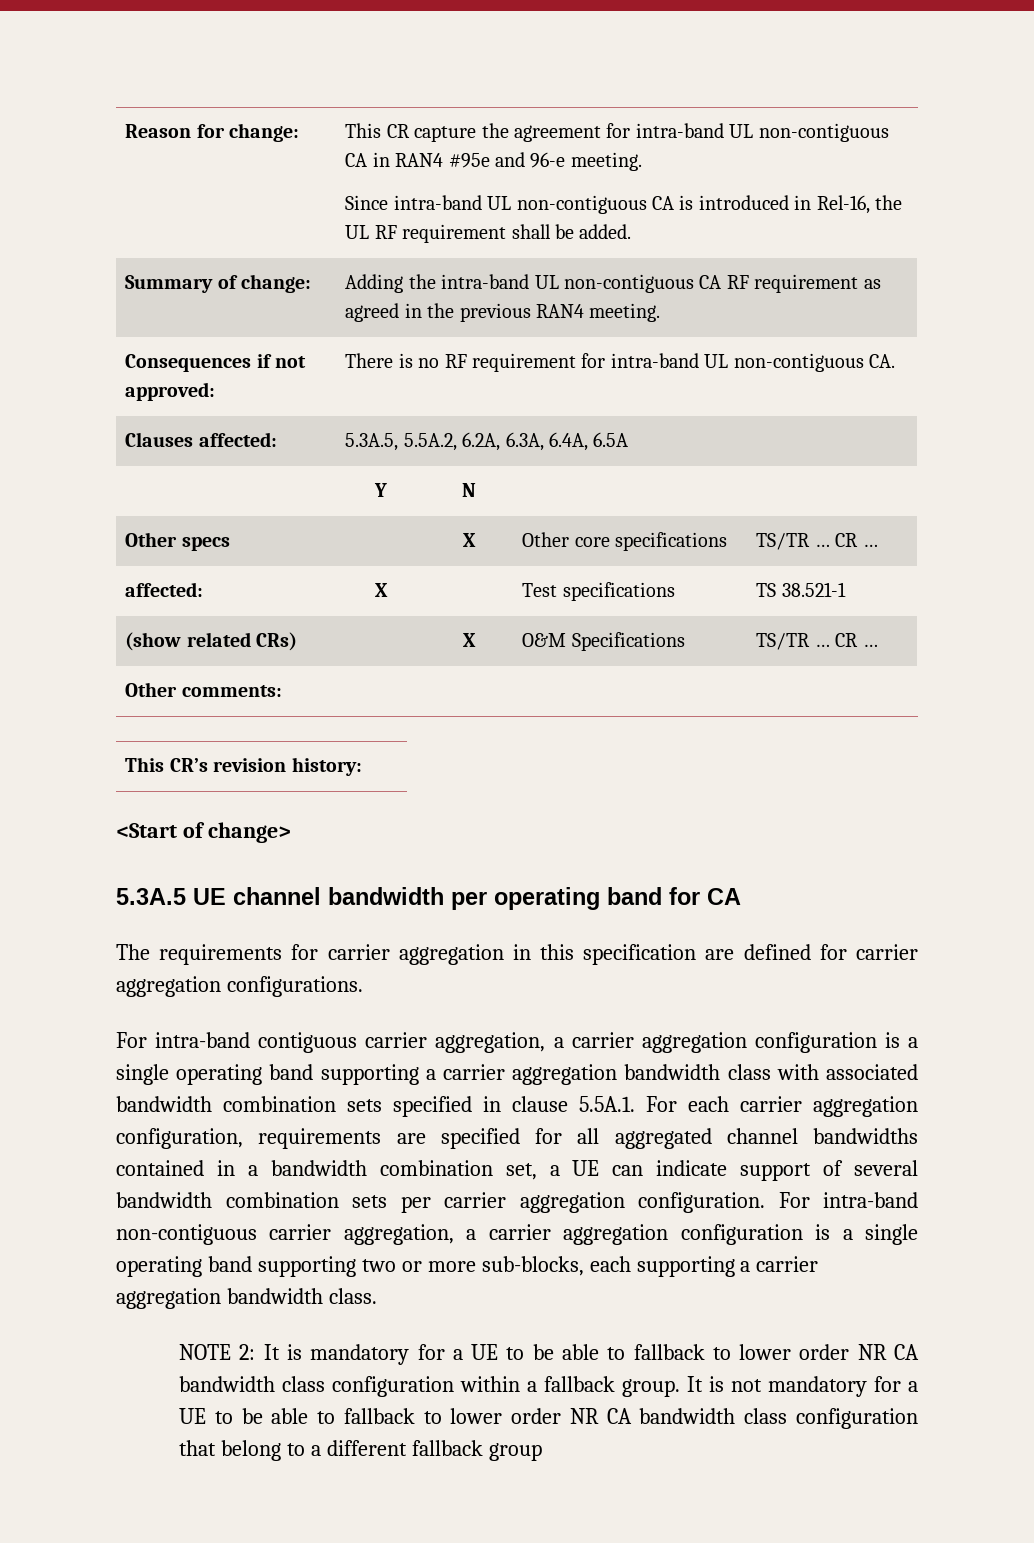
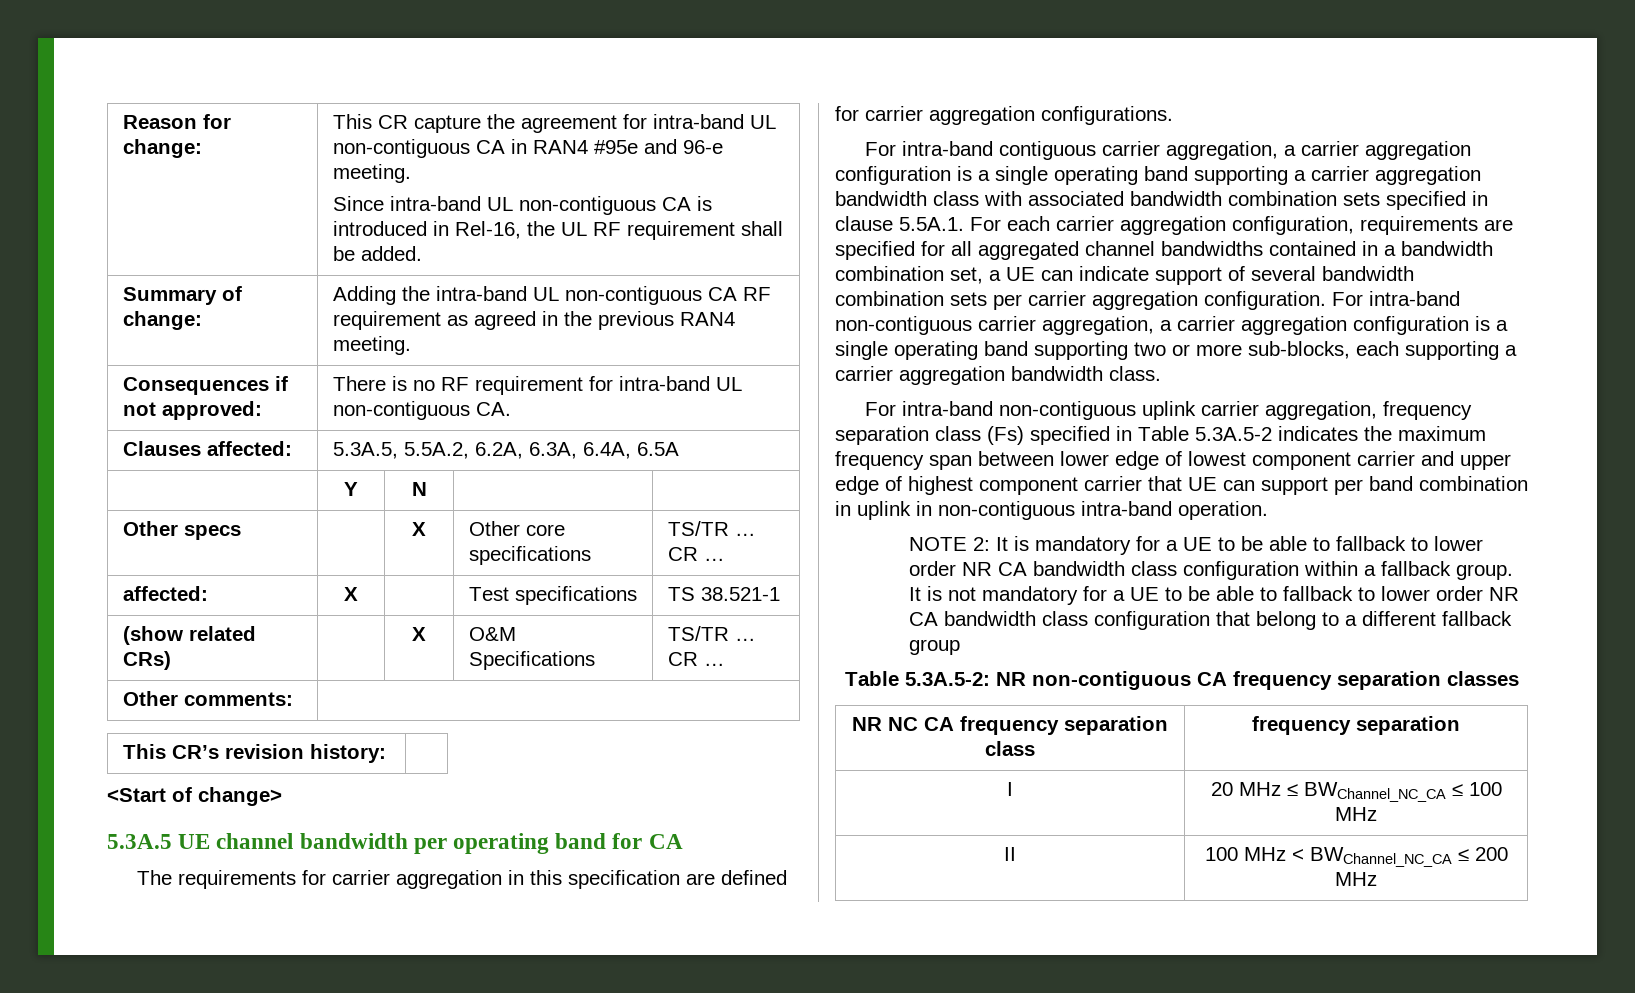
(377, 1296) none -> [864,401,1472,420] [835,426,1486,445] [835,451,1511,470] [835,476,1528,495] [835,501,1268,520] // For intra-band non-contiguous uplink carrier aggregation, frequency separation class (Fs) specified in Table 5.3A.5-2 indicates the maximum frequency span between lower edge of lowest component carrier and upper edge of highest component carrier that UE can support per band combination in uplink in non-contiguous intra-band operation.
(542, 1452) none -> [844,671,1519,690] [852,716,1168,735] [985,741,1035,756] [1252,716,1460,735] [1007,782,1013,796] [1210,782,1502,802] [1335,807,1377,821] [1004,847,1016,861] [1204,847,1508,867] [1335,872,1377,886] // Table 5.3A.5-2: NR non-contiguous CA frequency separation classes // NR NC CA frequency separation class | frequency separation // I | 20 MHz ≤ BWChannel_NC_CA ≤ 100 MHz // II | 100 MHz < BWChannel_NC_CA ≤ 200 MHz

